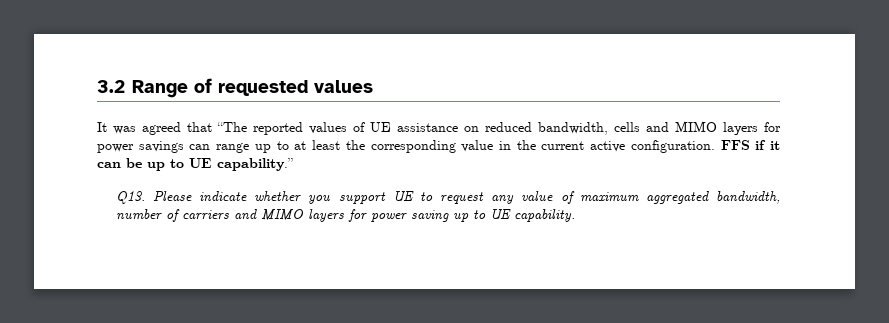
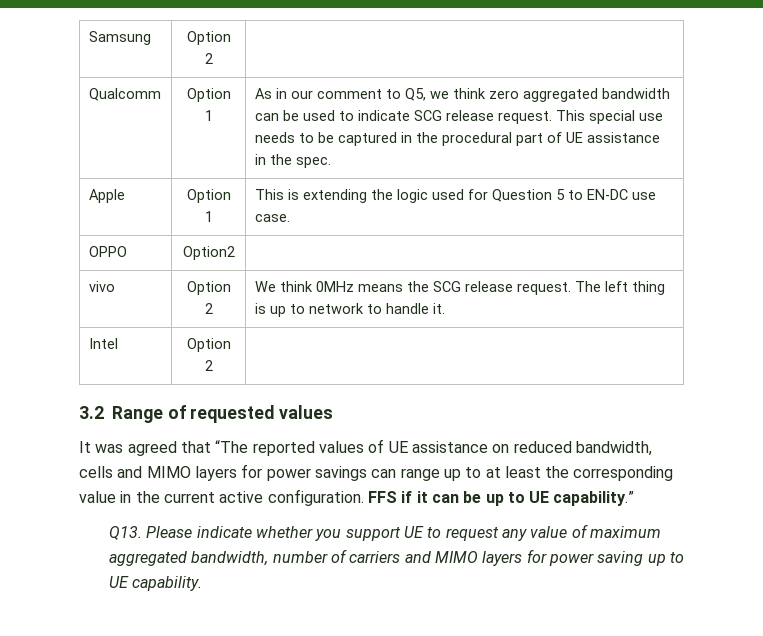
(97, 86) none -> [88,31,151,45] [186,31,231,45] [204,53,213,64] [88,88,161,101] [186,88,231,102] [204,110,213,121] [254,88,670,102] [254,110,663,124] [254,132,660,146] [254,154,331,168] [88,189,125,203] [186,189,231,203] [204,211,213,222] [254,189,656,203] [254,214,290,222] [88,246,127,257] [182,246,235,260] [88,281,115,292] [186,281,231,295] [204,303,213,314] [254,281,665,295] [254,303,445,317] [88,338,118,349] [186,338,231,352] [204,360,213,371] Samsung | Option 2 | // Qualcomm | Option 1 | As in our comment to Q5, we think zero aggregated bandwidth can be used to indicate SCG release request. This special use needs to be captured in the procedural part of UE assistance in the spec. // Apple | Option 1 | This is extending the logic used for Question 5 to EN-DC use case. // OPPO | Option2 | // vivo | Option 2 | We think 0MHz means the SCG release request. The left thing is up to network to handle it. // Intel | Option 2 | //

